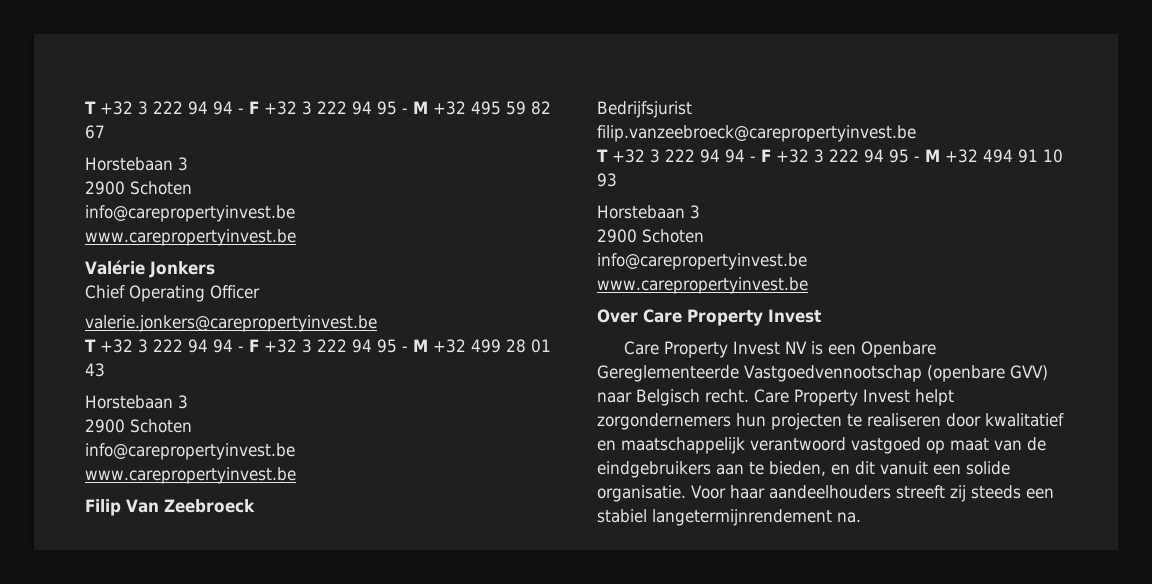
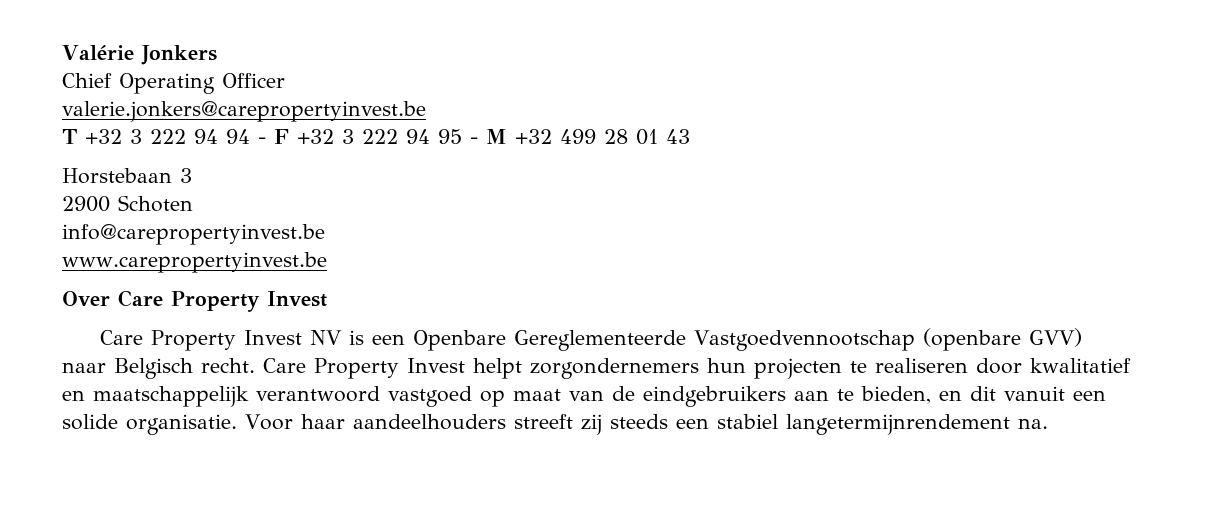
[85,101,551,115] [85,125,105,139] [85,157,188,171] [85,181,192,195] [85,205,295,222] [85,229,296,246] T +32 3 222 94 94 - F +32 3 222 94 95 - M +32 495 59 82 67 // Horstebaan 3 // 2900 Schoten // info@carepropertyinvest.be // www.carepropertyinvest.be // -> (62, 52) none
[85,499,255,516] [597,101,692,118] [597,125,916,142] [597,149,1063,163] [597,173,617,187] [597,205,700,219] [597,229,704,243] [597,253,807,270] [597,277,808,294] // Filip Van Zeebroeck // Bedrijfsjurist // filip.vanzeebroeck@carepropertyinvest.be // T +32 3 222 94 94 - F +32 3 222 94 95 - M +32 494 91 10 93 // Horstebaan 3 // 2900 Schoten // info@carepropertyinvest.be // www.carepropertyinvest.be -> (327, 262) none

